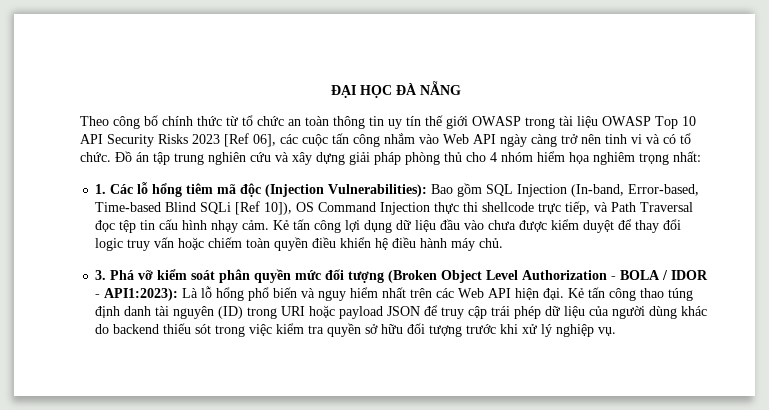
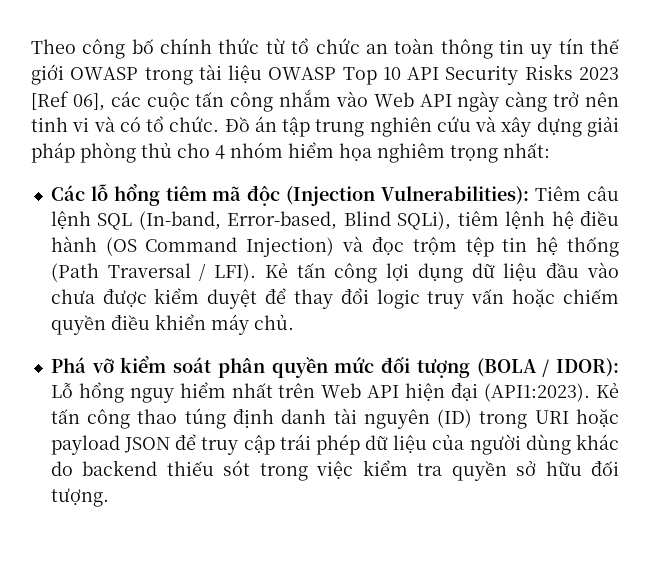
[330,81,461,98] ĐẠI HỌC ĐÀ NẴNG // -> (31, 46) none
[95,184,107,194] 1. -> (550, 150) none
[431,183,700,197] [95,201,694,215] [95,219,270,233] Bao gồm SQL Injection (In-band, Error-based, Time-based Blind SQLi [Ref 10]), OS Command Injection thực thi shellcode trực tiếp, và Path Traversal đọc tệp tin cấu hình nhạy cảm. -> [535,186,620,201] [50,210,620,230] [50,236,619,257] [50,263,257,282] Tiêm câu lệnh SQL (In-band, Error-based, Blind SQLi), tiêm lệnh hệ điều hành (OS Command Injection) và đọc trộm tệp tin hệ thống (Path Traversal / LFI).
[246,238,271,248] toàn -> (619, 296) none
[375,237,448,250] hệ điều hành -> (206, 322) none
[95,270,107,280] 3. -> (294, 322) none
[388,270,709,283] [95,286,316,301] (Broken Object Level Authorization - BOLA / IDOR - API1:2023): Là lỗ hổng phổ biến và -> [476,358,619,377] [50,382,124,403] (BOLA / IDOR): Lỗ hổng
[436,288,455,298] các -> (316, 390) none
[543,288,565,300] đại. -> [451,382,591,402] đại (API1:2023).
[429,324,617,337] tượng trước khi xử lý nghiệp vụ. -> [50,488,109,507] tượng.

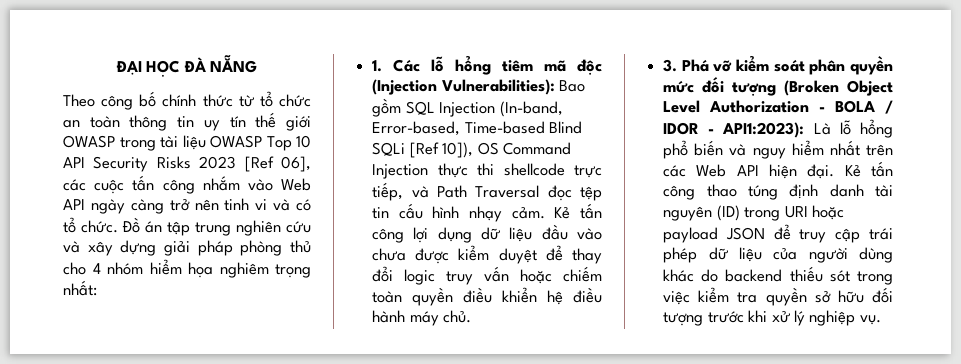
(31, 46) none -> [115,55,258,77] ĐẠI HỌC ĐÀ NẴNG //
(550, 150) none -> [372,60,383,72] 1.
[535,186,620,201] [50,210,620,230] [50,236,619,257] [50,263,257,282] Tiêm câu lệnh SQL (In-band, Error-based, Blind SQLi), tiêm lệnh hệ điều hành (OS Command Injection) và đọc trộm tệp tin hệ thống (Path Traversal / LFI). -> [559,80,586,92] [372,98,563,117] [372,121,583,136] [372,142,571,158] [372,163,602,179] [372,182,602,201] [372,203,545,222] Bao gồm SQL Injection (In-band, Error-based, Time-based Blind SQLi [Ref 10]), OS Command Injection thực thi shellcode trực tiếp, và Path Traversal đọc tệp tin cấu hình nhạy cảm.
(619, 296) none -> [372,291,403,303] toàn
(206, 322) none -> [547,287,602,305] [372,310,406,323] hệ điều hành
(294, 322) none -> [663,59,678,72] 3.
[476,358,619,377] [50,382,124,403] (BOLA / IDOR): Lỗ hổng -> [784,80,893,96] [663,100,893,114] [663,119,893,138] [663,140,747,159] (Broken Object Level Authorization - BOLA / IDOR - API1:2023): Là lỗ hổng phổ biến và
(316, 390) none -> [663,165,687,177] các
[451,382,591,402] đại (API1:2023). -> [807,164,835,179] đại.
[50,488,109,507] tượng. -> [663,310,881,326] tượng trước khi xử lý nghiệp vụ.

